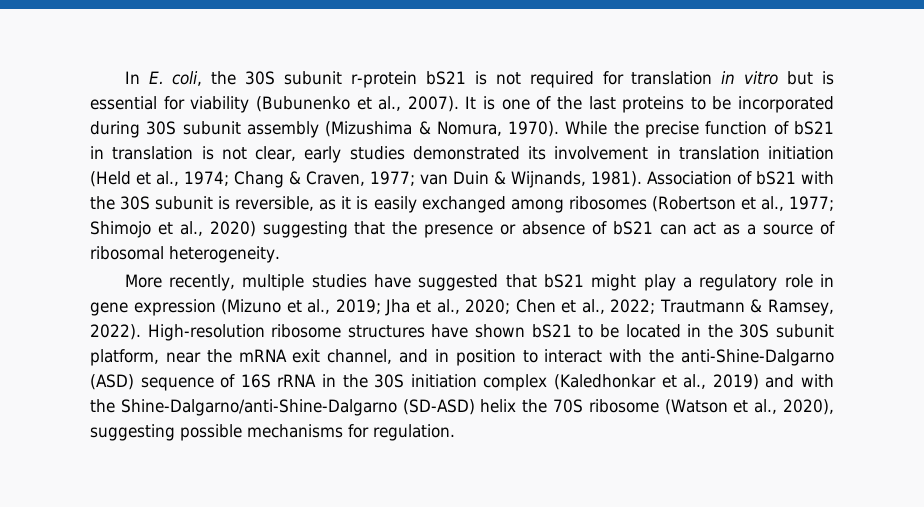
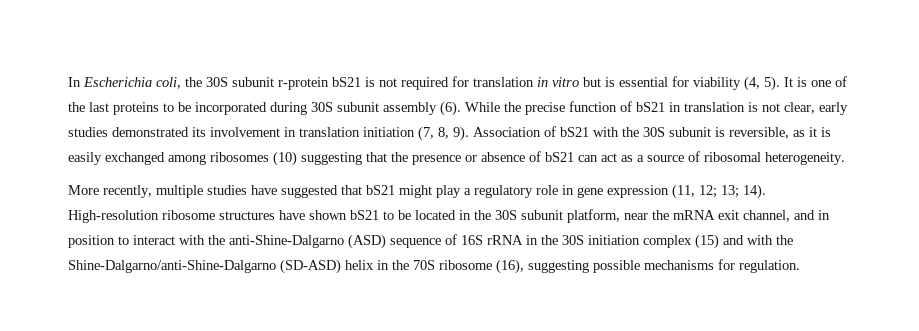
[148,71,164,84] E. -> [83,77,152,87] Escherichia
[255,96,459,112] (Bubunenko et al., 2007). -> [744,76,780,91] (4, 5).
[325,121,560,137] (Mizushima & Nomura, 1970). -> [440,101,461,116] (6).
[90,171,642,188] (Held et al., 1974; Chang & Craven, 1977; van Duin & Wijnands, 1981). -> [418,126,469,141] (7, 8, 9).
[651,196,835,212] [90,221,256,238] (Robertson et al., 1977; Shimojo et al., 2020) -> [273,151,297,166] (10)
[221,299,834,316] [90,324,141,340] (Mizuno et al., 2019; Jha et al., 2020; Chen et al., 2022; Trautmann & Ramsey, 2022). -> [672,184,766,199] (11, 12; 13; 14).
[554,374,759,390] (Kaledhonkar et al., 2019) -> [695,234,719,249] (15)
(517, 406) none -> [377,260,389,270] in
[664,399,835,415] (Watson et al., 2020), -> [496,259,524,274] (16),

